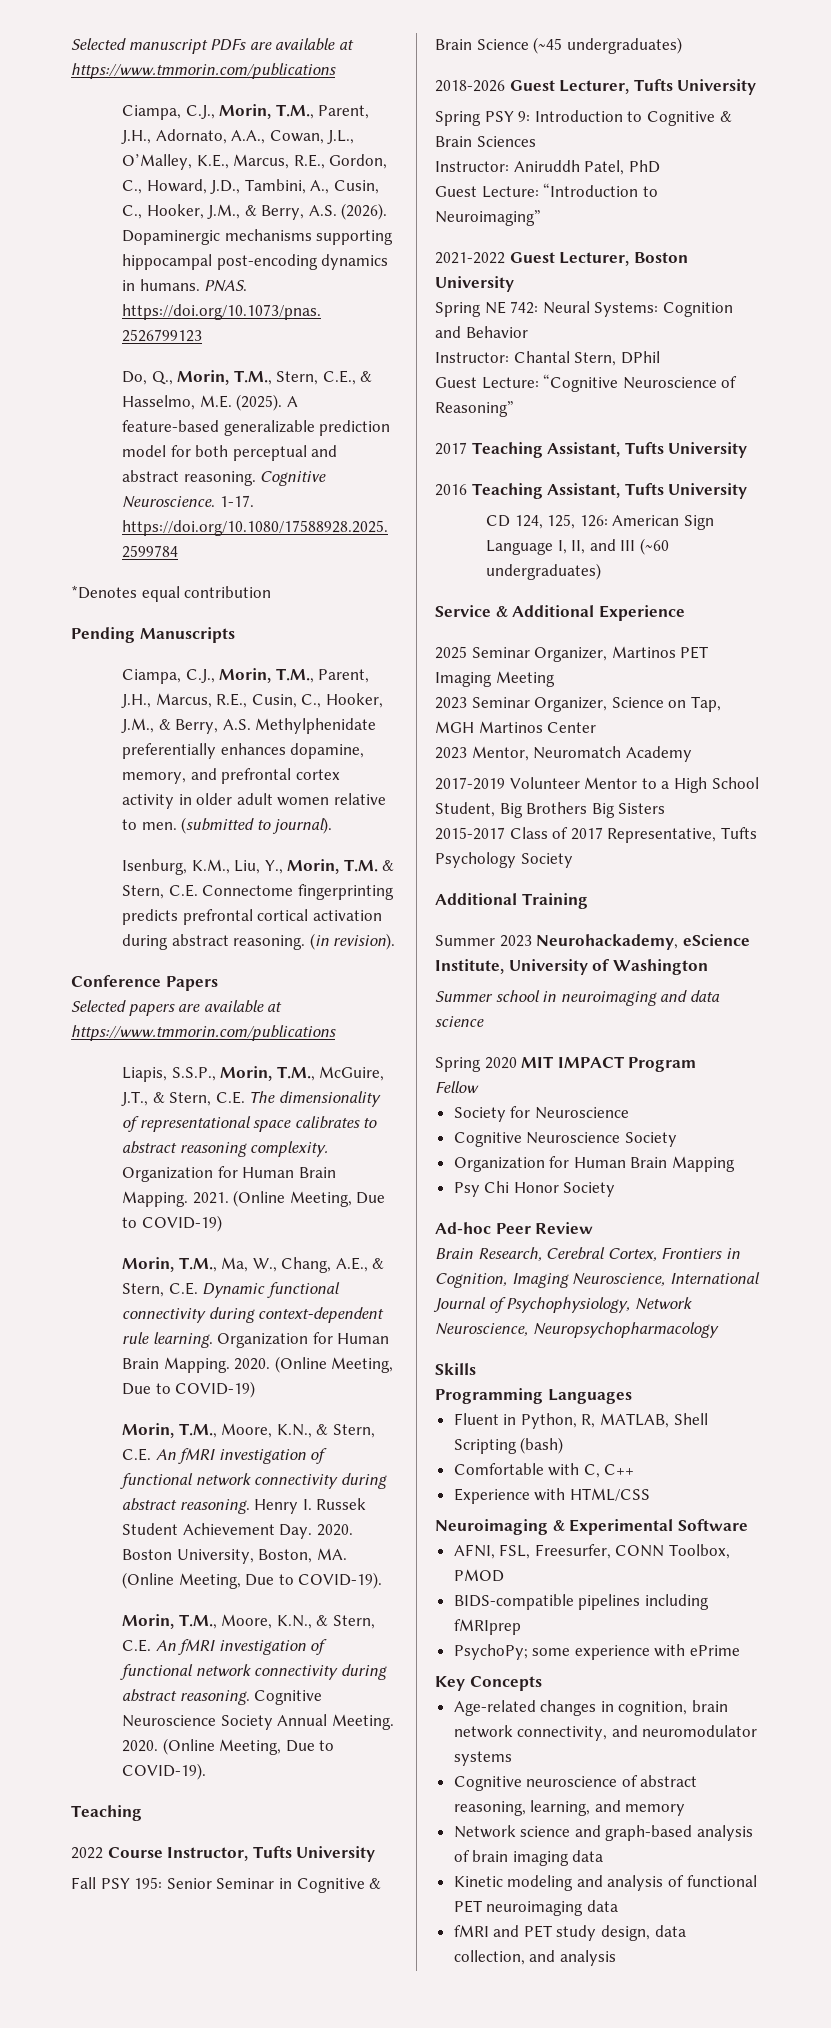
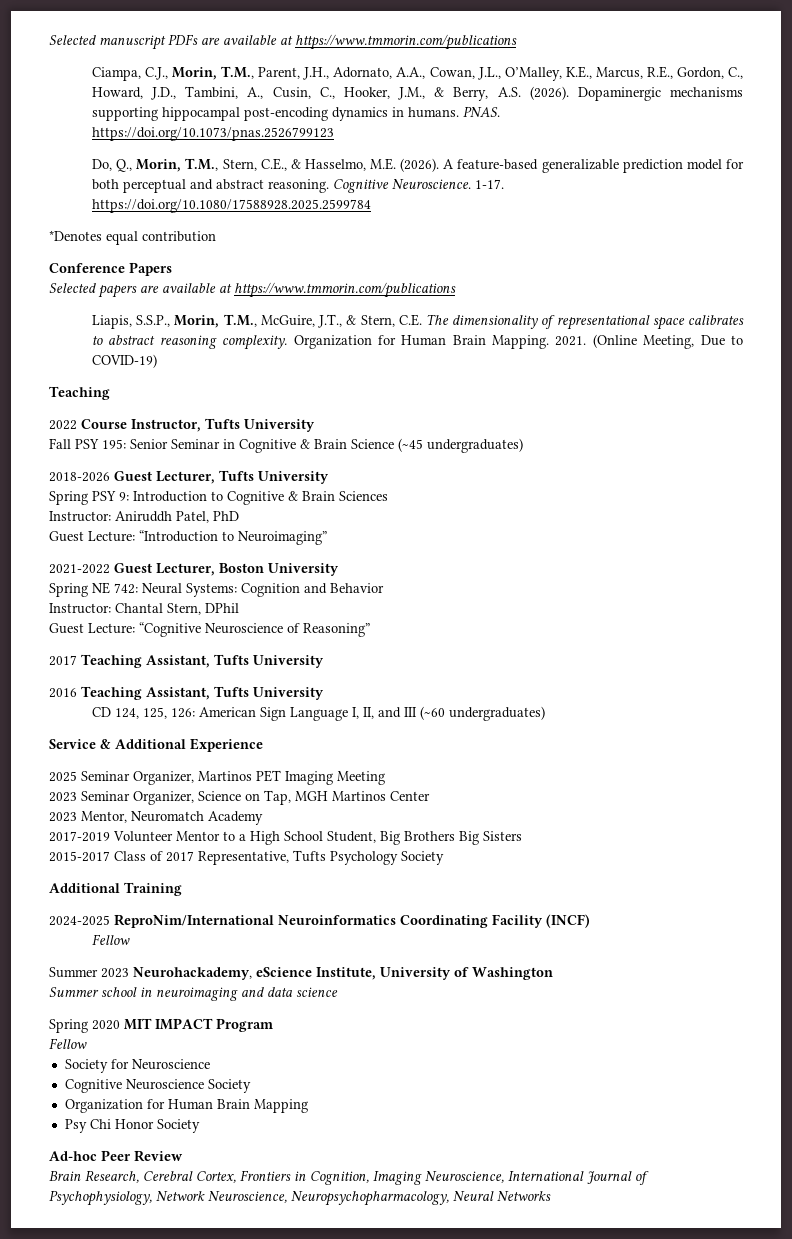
[236,394,283,411] (2025). -> [400,158,440,172] (2026).
[71,627,235,643] [121,668,370,684] [120,693,383,708] [120,718,377,734] [121,743,365,759] [121,768,340,784] [121,793,386,809] [121,817,333,834] [121,859,395,875] [121,884,394,900] [121,909,382,925] [121,933,396,950] // Pending Manuscripts // Ciampa, C.J., Morin, T.M., Parent, J.H., Marcus, R.E., Cusin, C., Hooker, J.M., & Berry, A.S. Methylphenidate preferentially enhances dopamine, memory, and prefrontal cortex activity in older adult women relative to men. (submitted to journal). // Isenburg, K.M., Liu, Y., Morin, T.M. & Stern, C.E. Connectome fingerprinting predicts prefrontal cortical activation during abstract reasoning. (in revision). -> (216, 236) none
[121,1257,385,1273] [121,1282,340,1298] [121,1307,385,1323] [121,1332,390,1348] [121,1356,394,1373] [121,1381,256,1398] [121,1423,375,1438] [121,1448,328,1464] [119,1473,387,1489] [121,1498,367,1514] [121,1523,353,1539] [121,1548,347,1564] [121,1572,383,1589] [121,1614,375,1629] [121,1639,328,1655] [119,1664,387,1680] [121,1689,323,1705] [121,1714,394,1730] [121,1738,335,1755] [121,1763,206,1780] // Morin, T.M., Ma, W., Chang, A.E., & Stern, C.E. Dynamic functional connectivity during context-dependent rule learning. Organization for Human Brain Mapping. 2020. (Online Meeting, Due to COVID-19) // Morin, T.M., Moore, K.N., & Stern, C.E. An fMRI investigation of functional network connectivity during abstract reasoning. Henry I. Russek Student Achievement Day. 2020. Boston University, Boston, MA. (Online Meeting, Due to COVID-19). // Morin, T.M., Moore, K.N., & Stern, C.E. An fMRI investigation of functional network connectivity during abstract reasoning. Cognitive Neuroscience Society Annual Meeting. 2020. (Online Meeting, Due to COVID-19). -> (158, 361) none
(588, 901) none -> [49,914,590,928] [92,934,131,945] // 2024-2025 ReproNim/International Neuroinformatics Coordinating Facility (INCF) // Fellow
[532,1322,719,1338] [435,1363,476,1375] [435,1388,632,1404] [453,1413,708,1429] [453,1437,564,1454] [453,1463,635,1478] [453,1488,650,1504] [435,1519,748,1535] [453,1544,731,1559] [453,1569,504,1582] [453,1594,709,1610] [453,1619,521,1635] [453,1644,741,1660] [435,1676,542,1691] [453,1700,729,1716] [453,1725,758,1741] [453,1751,512,1766] [453,1775,698,1791] [453,1800,686,1816] [453,1825,754,1841] [453,1850,604,1866] [453,1875,757,1891] [453,1900,618,1916] [453,1925,686,1941] [453,1950,616,1966] Neuropsychopharmacology // Skills // Programming Languages // Fluent in Python, R, MATLAB, Shell Scripting (bash) // Comfortable with C, C++ // Experience with HTML/CSS // Neuroimaging & Experimental Software // AFNI, FSL, Freesurfer, CONN Toolbox, PMOD // BIDS-compatible pipelines including fMRIprep // PsychoPy; some experience with ePrime // Key Concepts // Age-related changes in cognition, brain network connectivity, and neuromodulator systems // Cognitive neuroscience of abstract reasoning, learning, and memory // Network science and graph-based analysis of brain imaging data // Kinetic modeling and analysis of functional PET neuroimaging data // fMRI and PET study design, data collection, and analysis -> [291,1191,551,1206] Neuropsychopharmacology, Neural Networks

